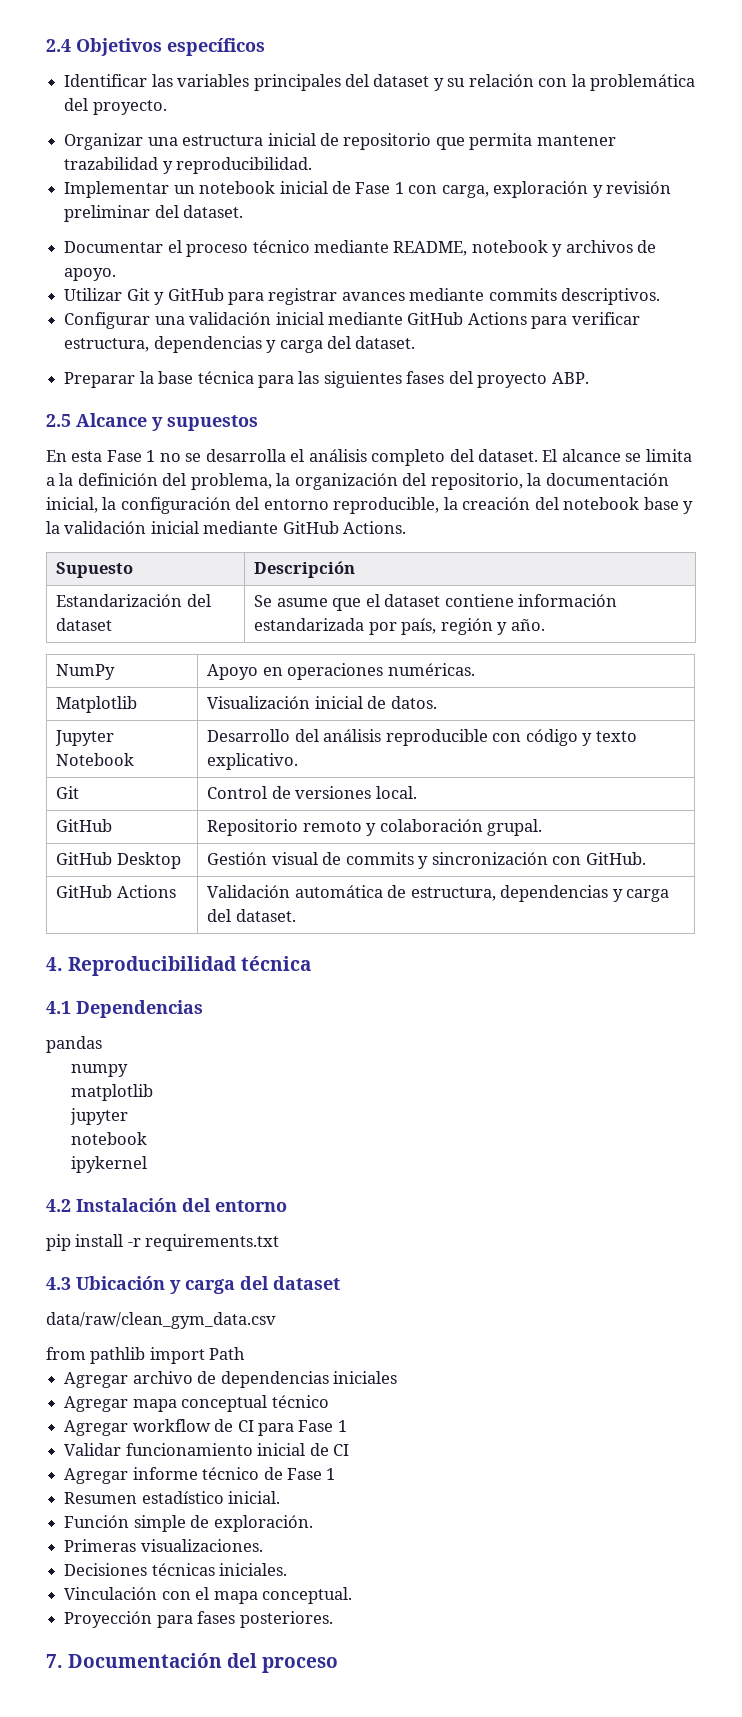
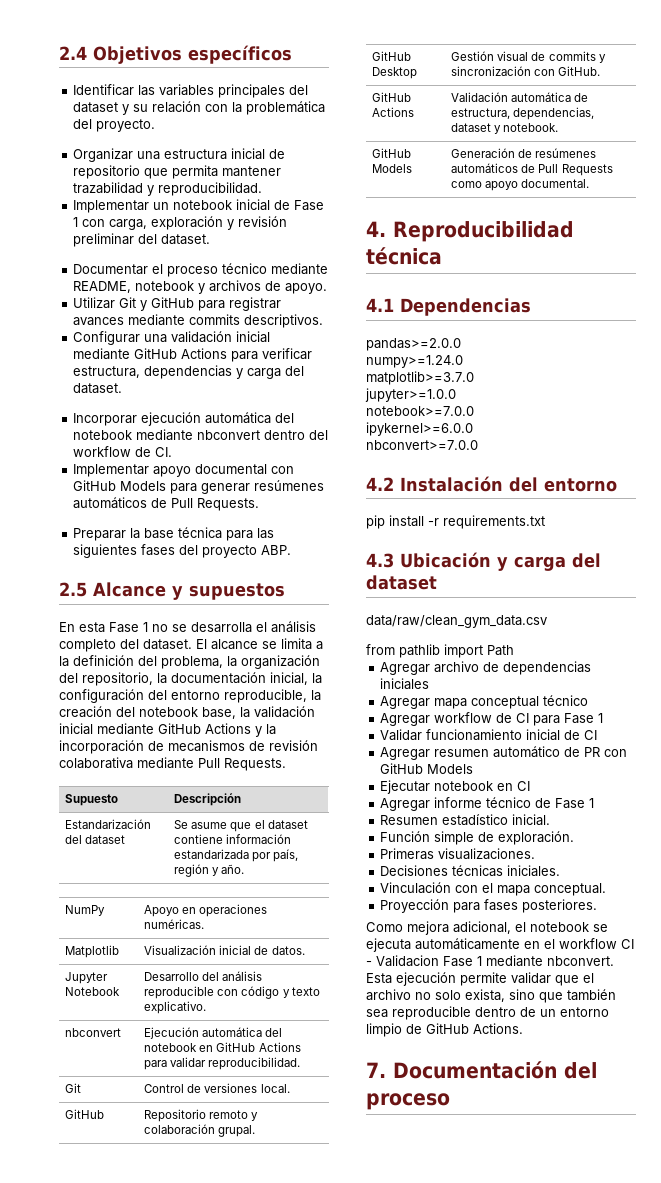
(416, 342) none -> [73,412,295,426] [73,429,329,441] [73,446,173,457] [73,464,295,477] [73,480,325,494] [73,497,260,511] // Incorporar ejecución automática del notebook mediante nbconvert dentro del workflow de CI. // Implementar apoyo documental con GitHub Models para generar resúmenes automáticos de Pull Requests.
[643,497,694,514] base y -> [202,707,236,719] base,
[343,521,407,534] Actions. -> [205,723,276,737] [59,740,318,754] [59,757,286,771] Actions y la incorporación de mecanismos de revisión colaborativa mediante Pull Requests.
(299, 761) none -> [65,1028,122,1037] [144,1027,283,1039] [144,1042,301,1052] [144,1057,301,1070] // nbconvert | Ejecución automática del notebook en GitHub Actions para validar reproducibilidad.
[500,885,670,902] [207,909,296,922] dependencias y carga del dataset. -> [513,107,595,120] [451,123,559,134] [372,148,412,158] [372,164,413,173] [451,148,597,158] [451,163,613,176] [451,179,590,191] dependencias, dataset y notebook. // GitHub Models | Generación de resúmenes automáticos de Pull Requests como apoyo documental.
[46,1036,102,1053] [71,1064,129,1077] [71,1084,154,1101] [70,1108,129,1125] [71,1132,148,1145] [71,1156,148,1173] pandas // numpy // matplotlib // jupyter // notebook // ipykernel -> [366,338,461,351] [366,355,463,368] [366,371,474,385] [365,388,456,402] [366,406,474,416] [366,422,473,436] [366,440,478,450] pandas>=2.0.0 // numpy>=1.24.0 // matplotlib>=3.7.0 // jupyter>=1.0.0 // notebook>=7.0.0 // ipykernel>=6.0.0 // nbconvert>=7.0.0
(349, 1450) none -> [380,746,628,760] [380,763,474,774] [380,780,531,794] // Agregar resumen automático de PR con GitHub Models // Ejecutar notebook en CI
(333, 1619) none -> [366,921,608,935] [366,938,634,952] [366,955,614,967] [366,972,594,986] [366,989,616,1003] [366,1006,609,1020] [366,1023,523,1037] // Como mejora adicional, el notebook se ejecuta automáticamente en el workflow CI - Validacion Fase 1 mediante nbconvert. Esta ejecución permite validar que el archivo no solo exista, sino que también sea reproducible dentro de un entorno limpio de GitHub Actions.

